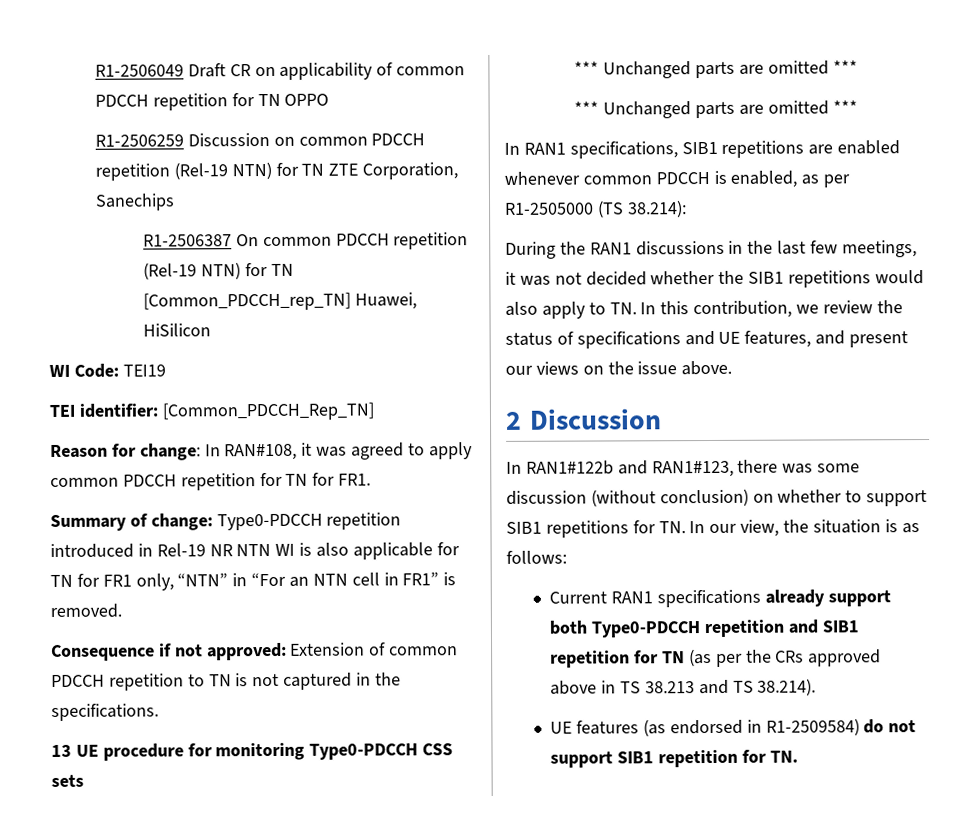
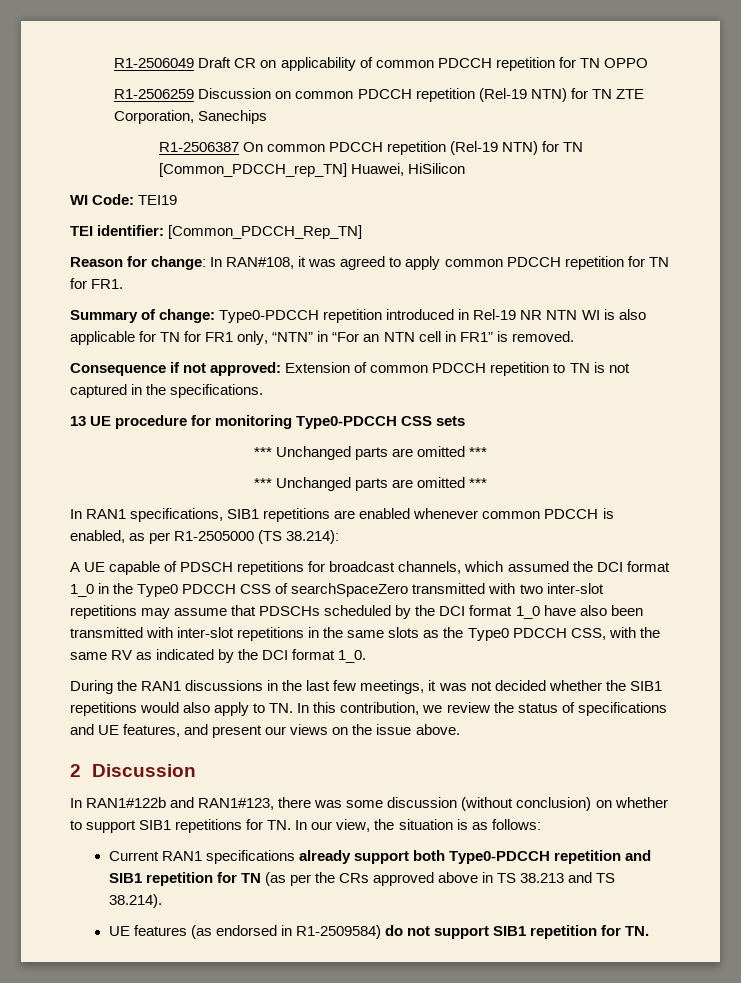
(687, 209) none -> [70,561,670,575] [70,583,604,597] [70,605,643,619] [70,627,660,641] [70,649,367,663] // A UE capable of PDSCH repetitions for broadcast channels, which assumed the DCI format 1_0 in the Type0 PDCCH CSS of searchSpaceZero transmitted with two inter-slot repetitions may assume that PDSCHs scheduled by the DCI format 1_0 have also been transmitted with inter-slot repetitions in the same slots as the Type0 PDCCH CSS, with the same RV as indicated by the DCI format 1_0.

